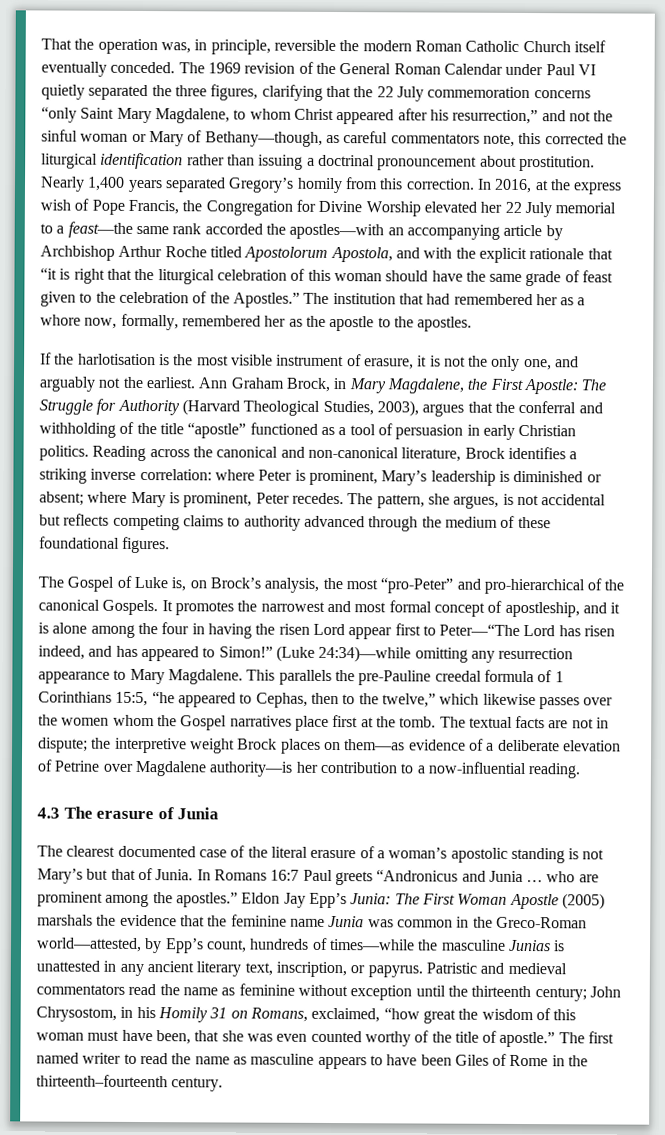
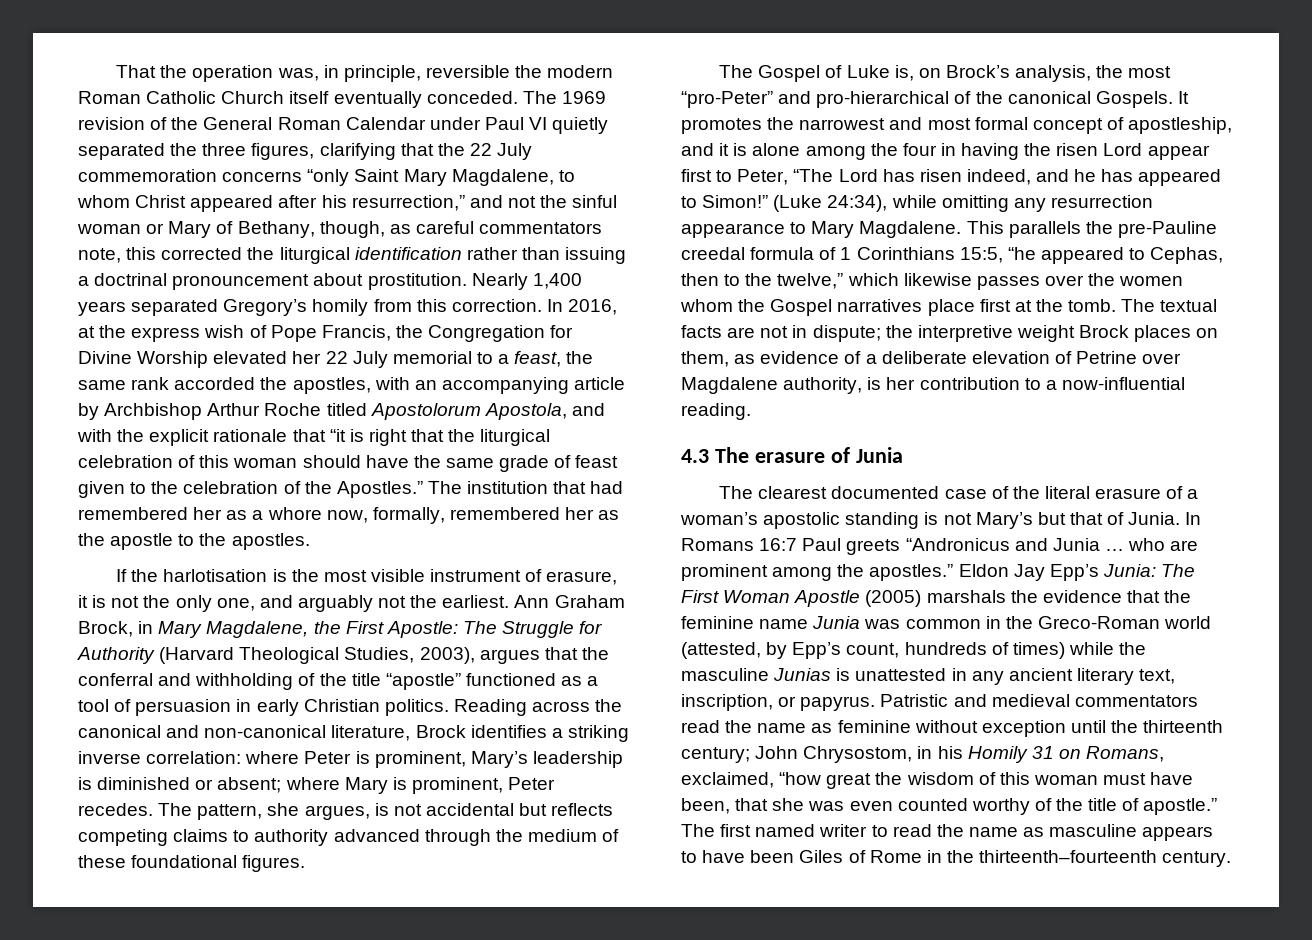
[204,131,323,147] Bethany—though, -> [237,221,385,238] Bethany, though,
[67,221,133,238] feast—the -> [514,351,594,367] feast, the
[289,223,385,240] apostles—with -> [292,377,410,394] apostles, with
[439,623,521,636] Peter—“The -> [737,169,834,185] Peter, “The
(113, 651) none -> [1074,169,1097,182] he
[318,645,412,663] 24:34)—while -> [827,195,937,212] 24:34), while
[344,739,406,751] them—as -> [681,351,756,367] them, as
[209,761,293,777] authority—is -> [783,377,882,394] authority, is
[36,937,142,953] world—attested, -> [1164,616,1212,629] [681,642,761,659] world (attested,
[328,938,415,951] times—while -> [1012,642,1114,659] times) while

